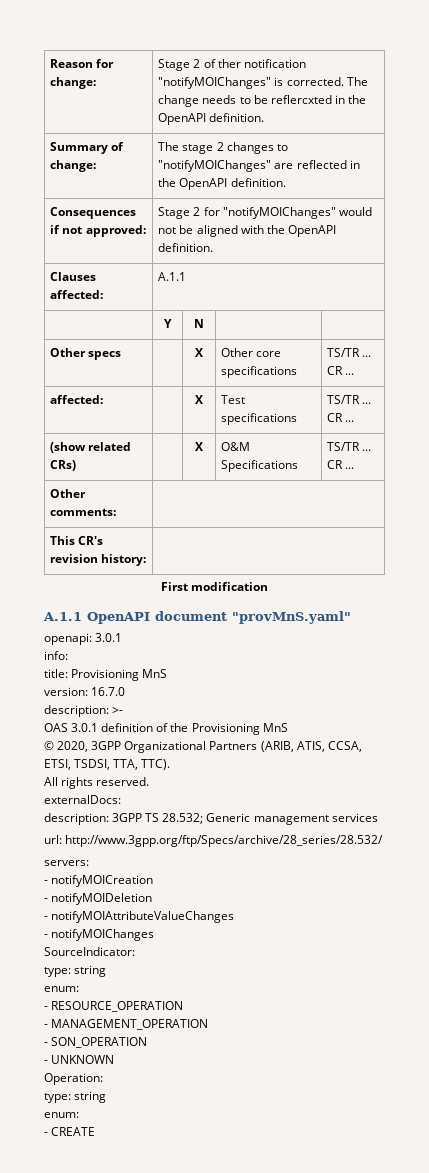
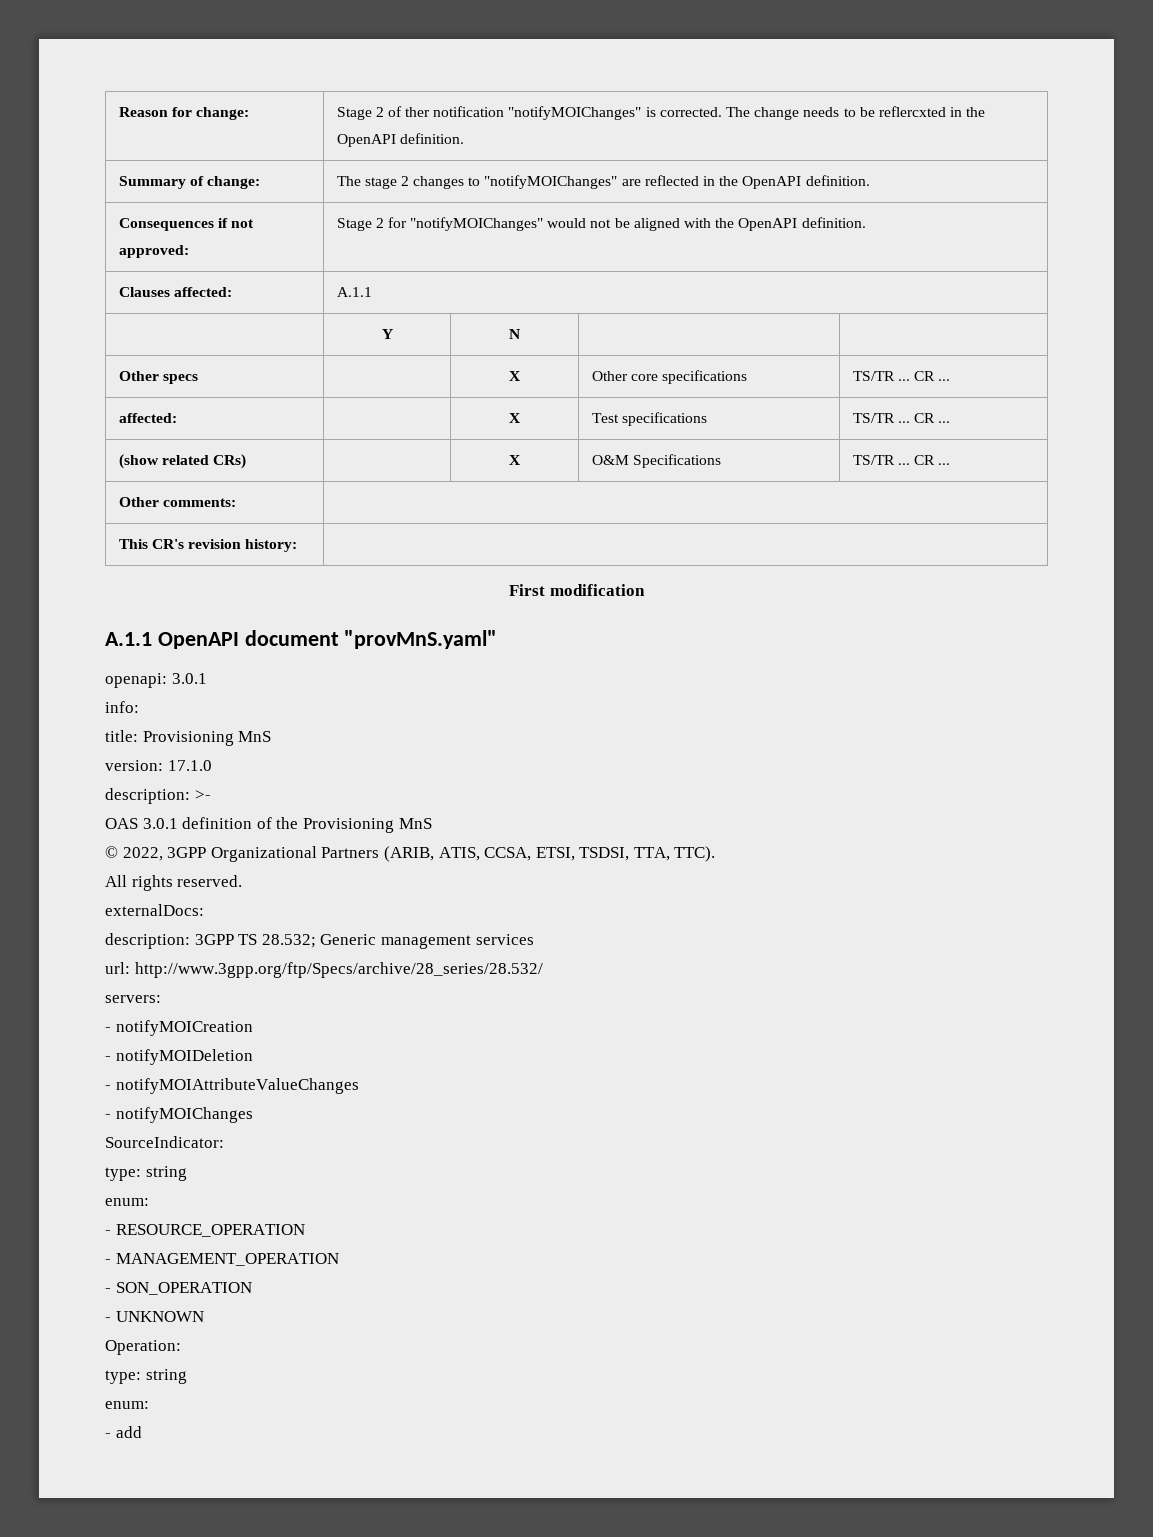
[91,687,126,696] 16.7.0 -> [167,760,212,771] 17.1.0
[57,741,89,752] 2020, -> [122,847,163,861] 2022,
[51,1127,96,1136] CREATE -> [115,1426,142,1438] add

